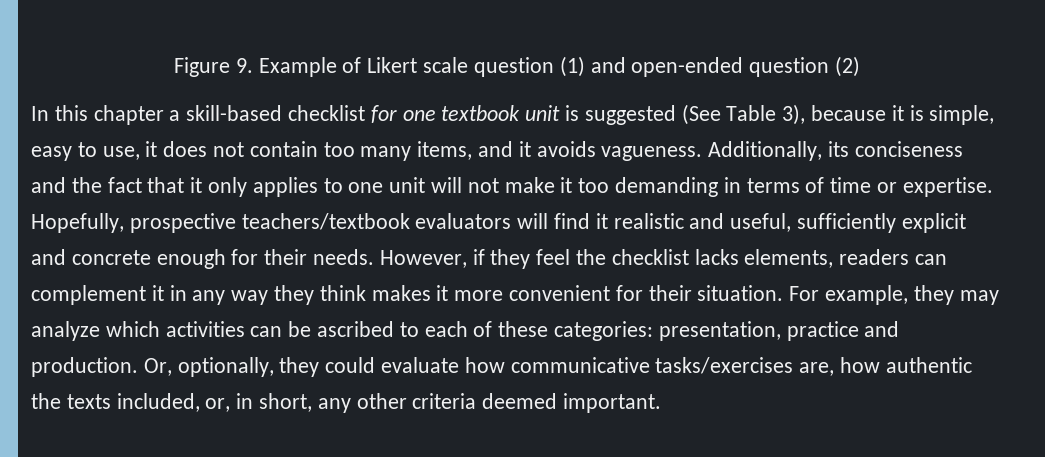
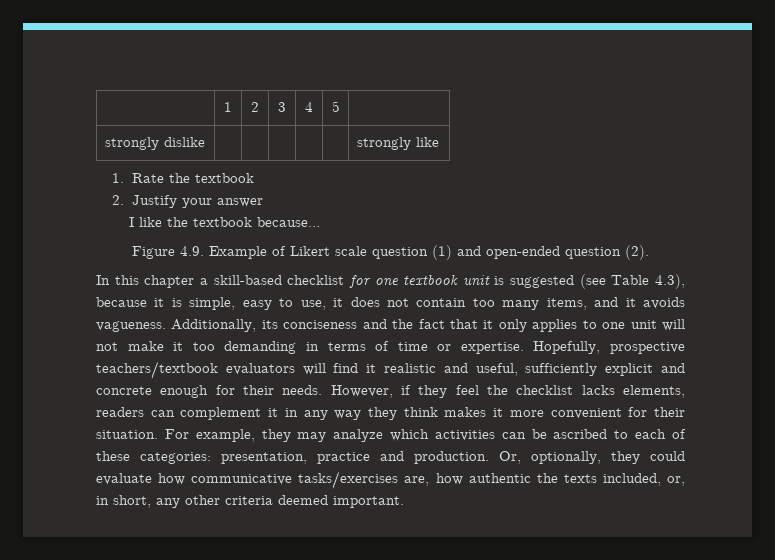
[174,57,253,77] Figure 9. -> [224,102,232,112] [251,102,259,112] [278,102,286,112] [305,102,313,112] [331,101,340,112] [104,137,205,150] [356,137,439,150] [112,173,254,183] [112,195,263,208] [128,217,321,227] [132,246,204,259] | 1 | 2 | 3 | 4 | 5 | // strongly dislike | | | | | | strongly like // 1. Rate the textbook // 2. Justify your answer // I like the textbook because… // Figure 4.9.
[834,56,860,77] (2) -> [625,245,649,260] (2).
[681,104,806,125] (See Table 3), -> [579,274,686,289] (see Table 4.3),

